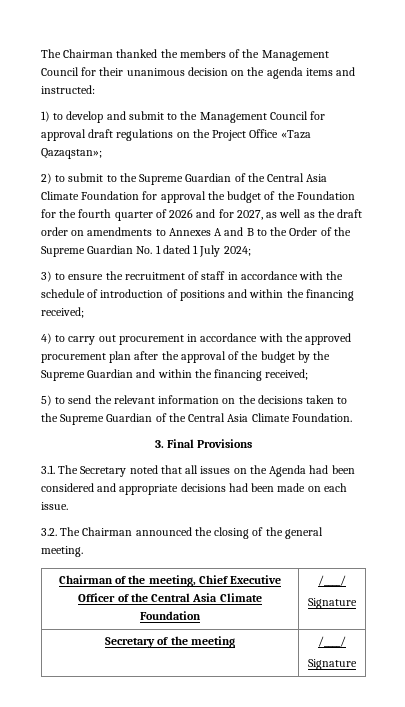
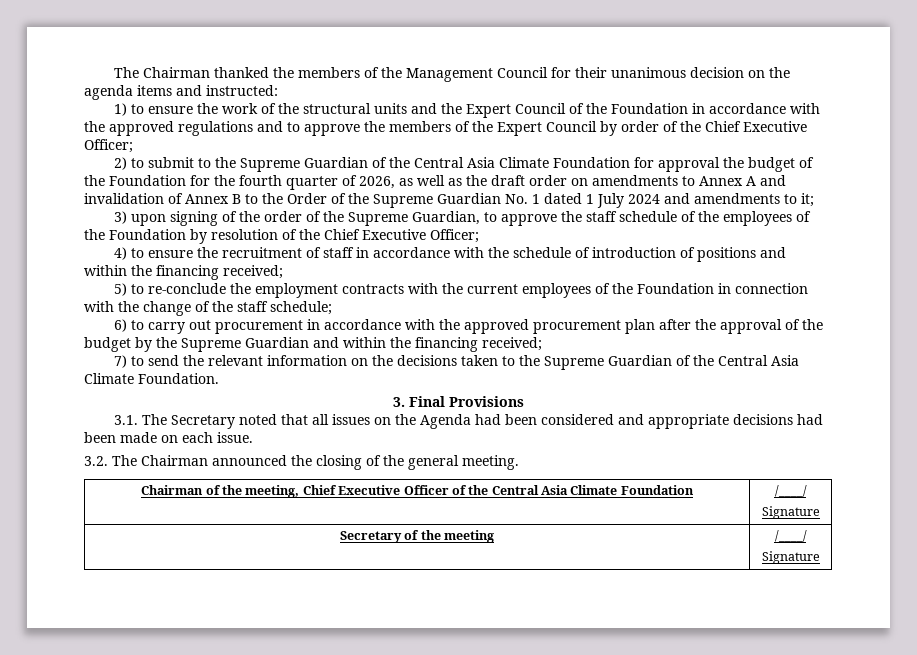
[66,111,326,123] [41,129,311,141] [41,148,102,159] develop and submit to the Management Council for approval draft regulations on the Project Office «Taza Qazaqstan»; -> [148,103,821,118] [84,121,807,136] [84,139,133,153] ensure the work of the structural units and the Expert Council of the Foundation in accordance with the approved regulations and to approve the members of the Expert Council by order of the Chief Executive Officer;
[169,209,263,220] 2026 and for 2027, -> [359,176,395,189] 2026,
[168,228,211,236] Annexes -> [699,176,743,186] Annex
(244, 231) none -> [84,193,229,204] invalidation of Annex
[223,246,251,256] [41,271,52,282] 2024; // 3) -> [628,193,814,207] [114,211,812,226] [84,229,479,244] [114,247,128,260] 2024 and amendments to it; // 3) upon signing of the order of the Supreme Guardian, to approve the staff schedule of the employees of the Foundation by resolution of the Chief Executive Officer; // 4)
[41,333,52,344] 4) -> [114,283,809,298] [84,301,332,316] [114,319,128,332] 5) to re-conclude the employment contracts with the current employees of the Foundation in connection with the change of the staff schedule; // 6)
[41,395,52,406] 5) -> [114,355,128,368] 7)

